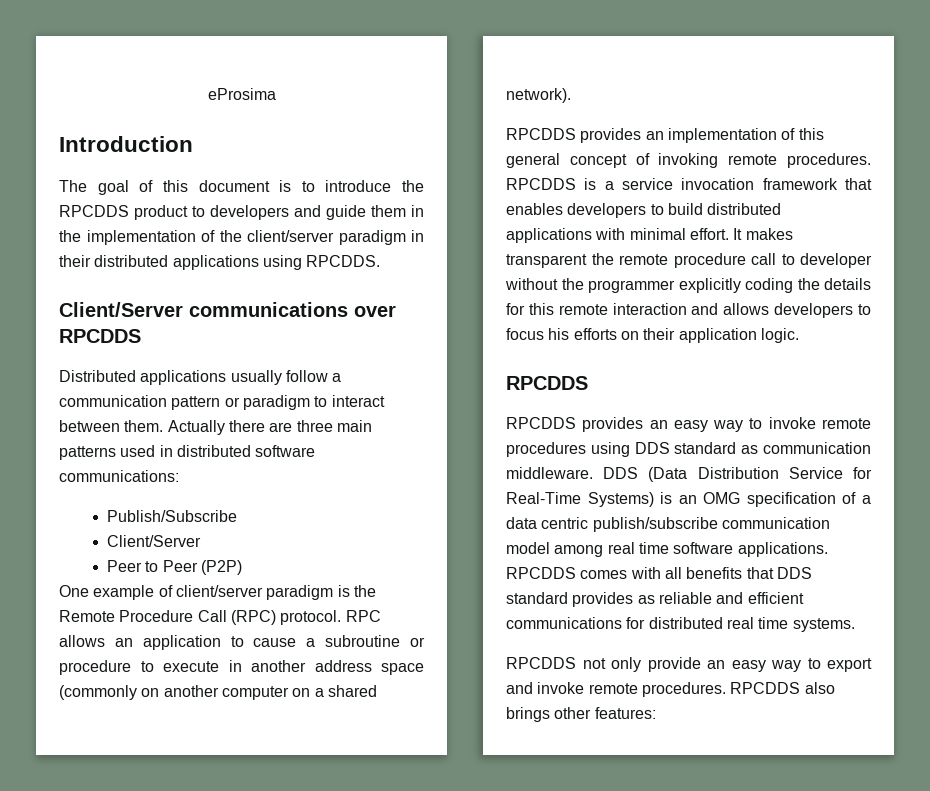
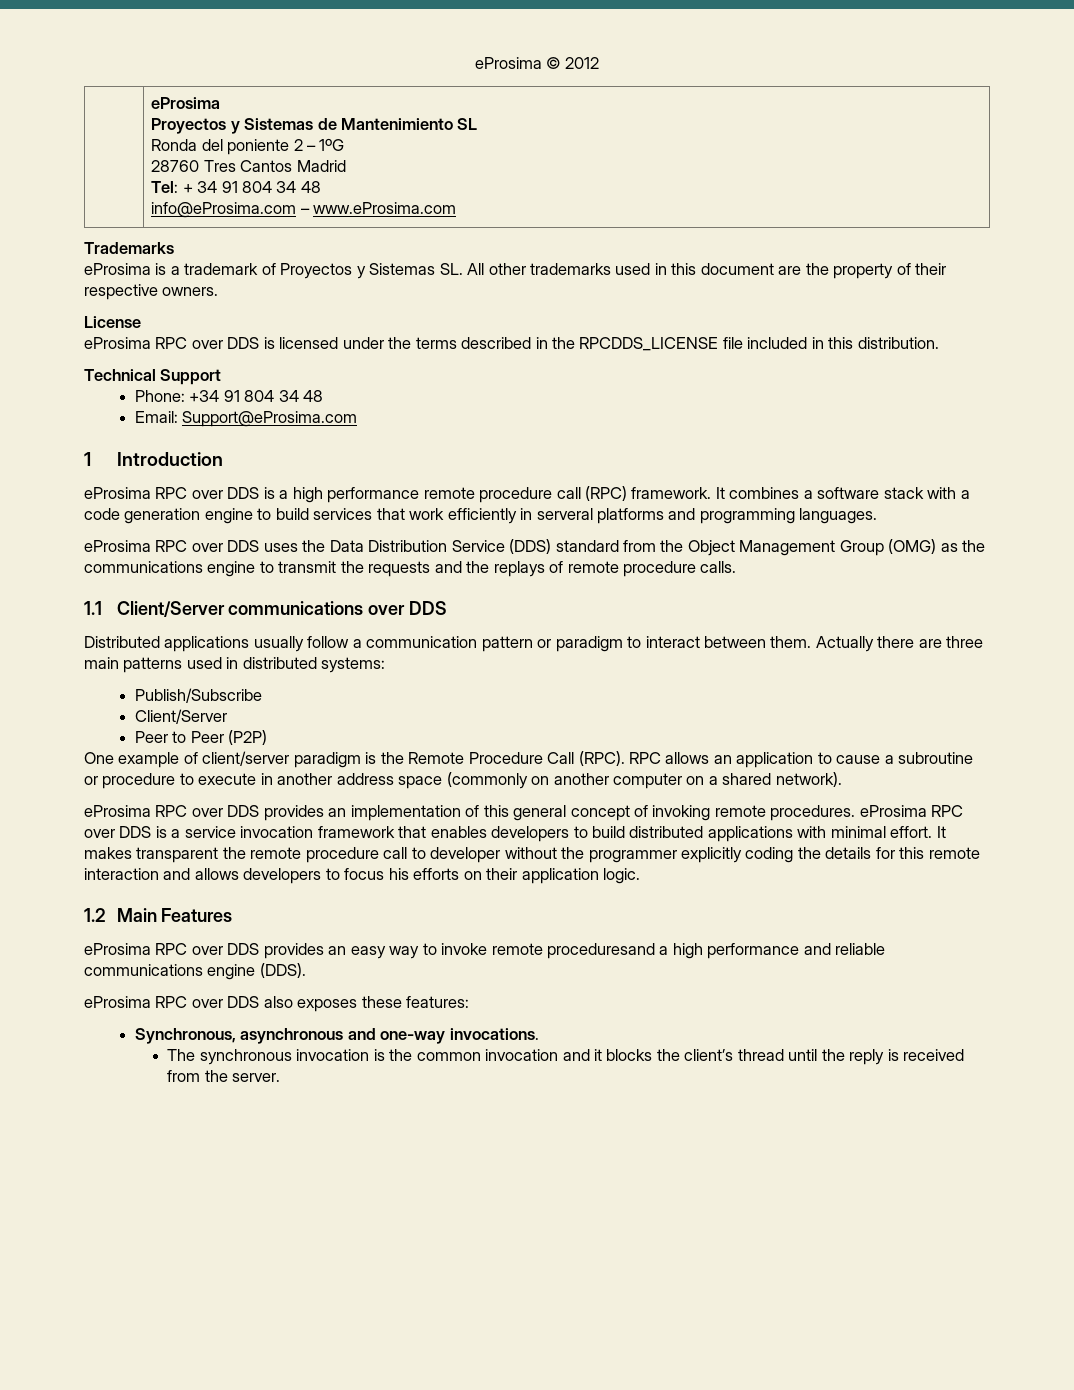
[207,88,276,100] [59,136,193,152] [59,180,424,195] [59,205,424,220] [59,230,424,245] [59,255,381,270] eProsima // Introduction // The goal of this document is to introduce the RPCDDS product to developers and guide them in the implementation of the client/server paradigm in their distributed applications using RPCDDS. // -> [474,57,600,69] [151,97,221,109] [151,118,478,134] [151,138,345,155] [151,160,346,172] [151,181,321,193] [151,202,457,218] [84,242,174,254] [84,263,947,279] [84,284,219,300] [84,316,141,328] [84,337,939,351] [84,369,222,385] [134,390,324,402] [134,411,358,427] [84,452,223,466] [84,486,970,503] [84,508,878,524] [84,539,986,556] [84,561,737,577] [84,601,102,615] eProsima © 2012 // | eProsima // Proyectos y Sistemas de Mantenimiento SL // Ronda del poniente 2 – 1ºG // 28760 Tres Cantos Madrid // Tel: + 34 91 804 34 48 // info@eProsima.com – www.eProsima.com // Trademarks // eProsima is a trademark of Proyectos y Sistemas SL. All other trademarks used in this document are the property of their respective owners. // License // eProsima RPC over DDS is licensed under the terms described in the RPCDDS_LICENSE file included in this distribution. // Technical Support // Phone: +34 91 804 34 48 // Email: Support@eProsima.com // 1 Introduction // eProsima RPC over DDS is a high performance remote procedure call (RPC) framework. It combines a software stack with a code generation engine to build services that work efficiently in serveral platforms and programming languages. // eProsima RPC over DDS uses the Data Distribution Service (DDS) standard from the Object Management Group (OMG) as the communications engine to transmit the requests and the replays of remote procedure calls. // 1.1
[59,329,141,343] RPCDDS -> [409,601,448,615] DDS
[255,445,316,457] [59,470,179,482] software communications: -> [321,657,386,673] systems:
[230,610,342,625] (RPC) protocol. -> [578,751,625,766] (RPC).
[506,128,576,140] RPCDDS -> [84,805,260,817] eProsima RPC over DDS
[506,178,576,190] RPCDDS -> [859,805,964,817] [84,826,152,838] eProsima RPC over DDS
[506,376,588,390] [506,417,576,429] RPCDDS // RPCDDS -> [84,908,233,922] [84,943,260,955] 1.2 Main Features // eProsima RPC over DDS
[506,442,871,457] [506,467,872,482] [506,492,871,507] [506,517,830,532] [506,542,828,557] [506,567,812,579] [506,592,804,607] [506,617,855,632] [506,657,872,672] [506,682,835,697] [506,707,656,722] procedures using DDS standard as communication middleware. DDS (Data Distribution Service for Real-Time Systems) is an OMG specification of a data centric publish/subscribe communication model among real time software applications. RPCDDS comes with all benefits that DDS standard provides as reliable and efficient communications for distributed real time systems. // RPCDDS not only provide an easy way to export and invoke remote procedures. RPCDDS also brings other features: -> [547,943,886,959] [84,963,306,980] [84,996,470,1012] [134,1028,539,1044] [167,1049,965,1065] [167,1070,281,1082] proceduresand a high performance and reliable communications engine (DDS). // eProsima RPC over DDS also exposes these features: // Synchronous, asynchronous and one-way invocations. // The synchronous invocation is the common invocation and it blocks the client’s thread until the reply is received from the server.

